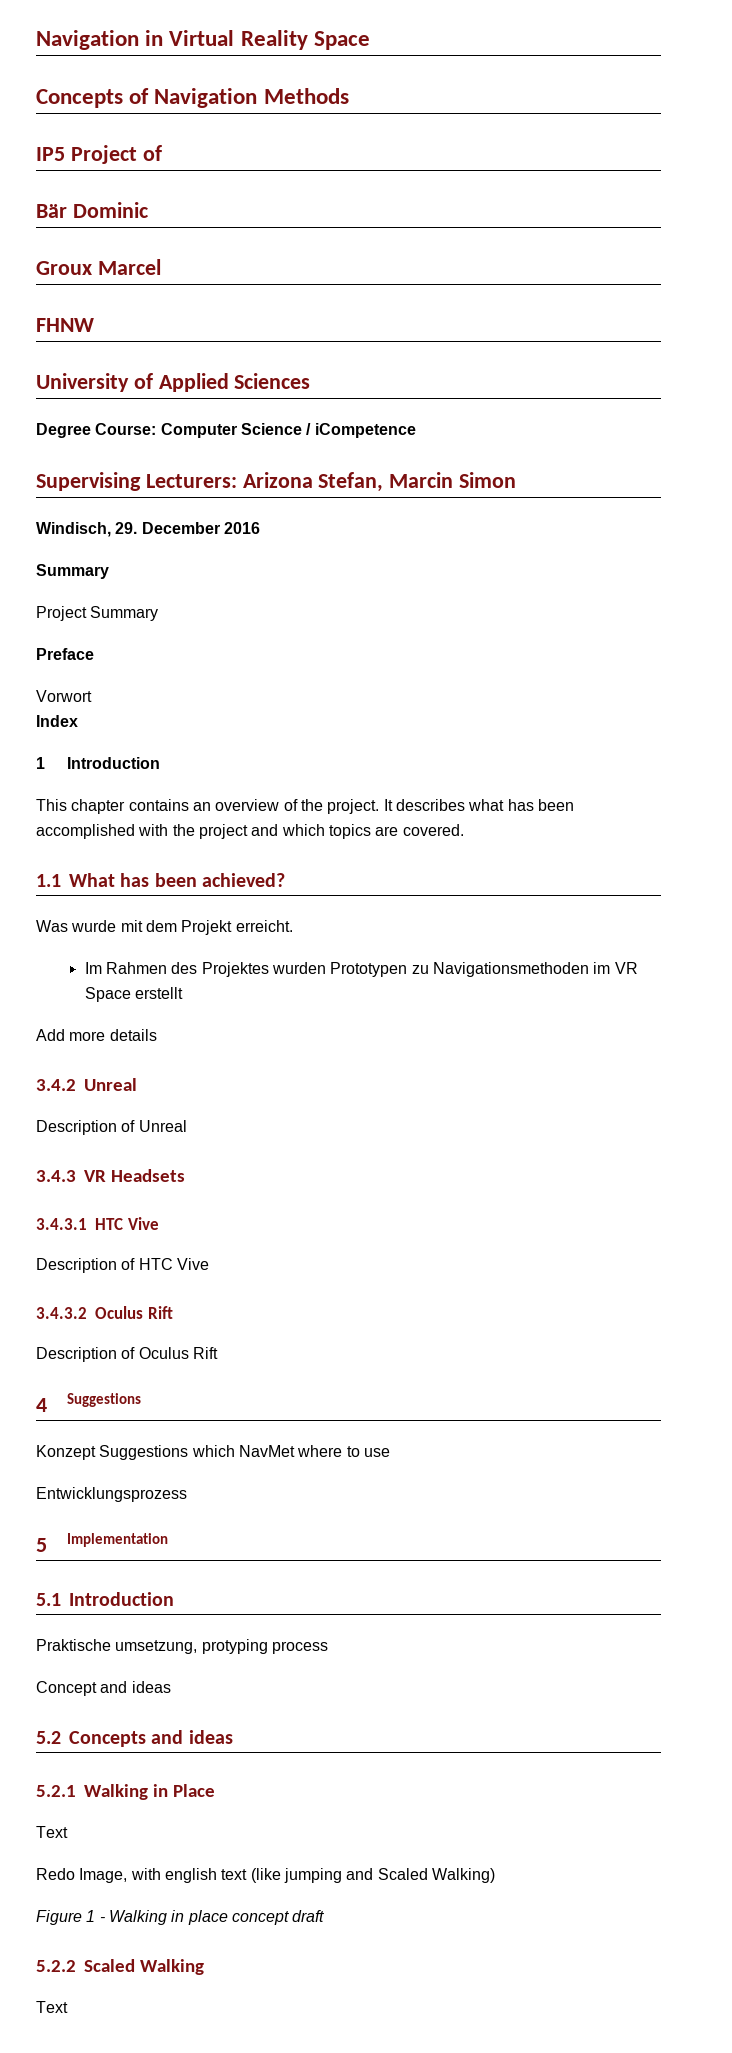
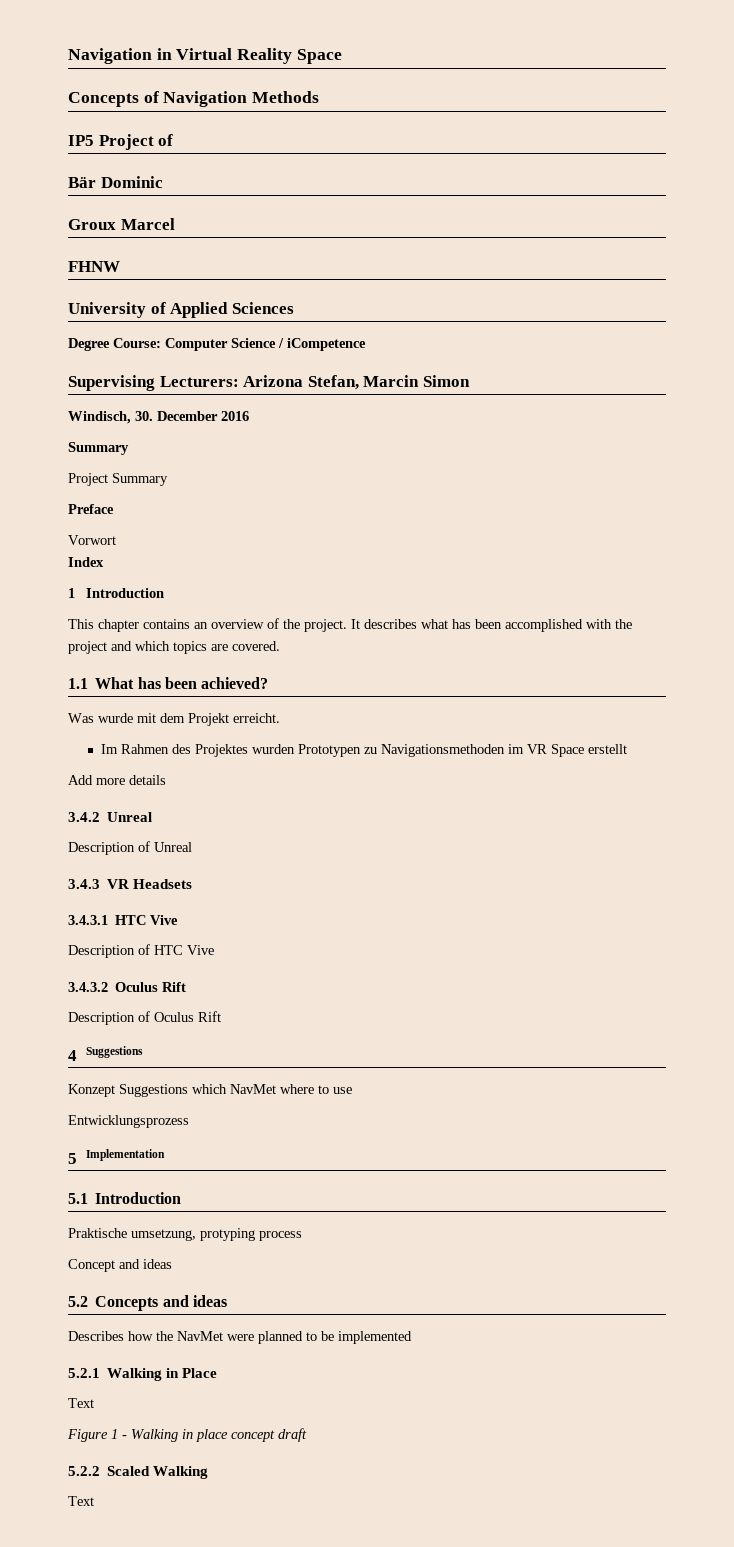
[115,522,138,534] 29. -> [135,411,153,421] 30.
(233, 1737) none -> [68,1331,412,1344] // Describes how the NavMet were planned to be implemented
[36,1868,495,1883] // Redo Image, with english text (like jumping and Scaled Walking) -> (94, 1403) none

